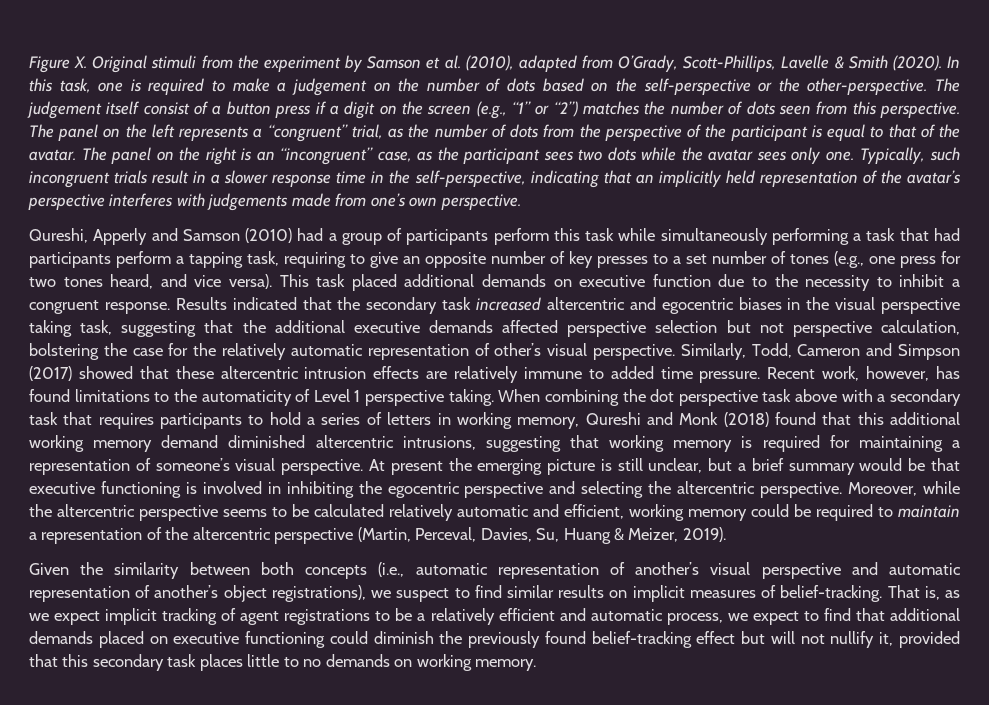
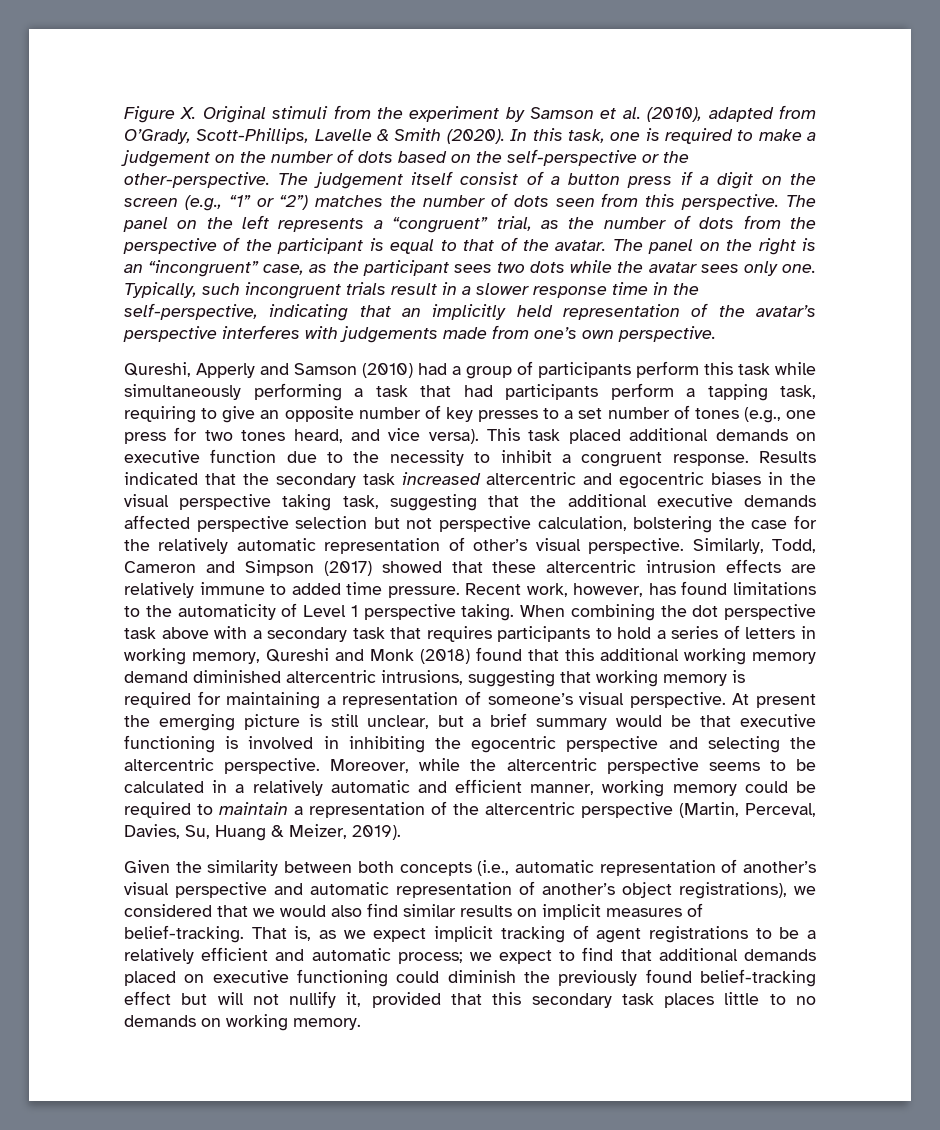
(384, 510) none -> [212,780,245,793] in a
[564,504,624,519] efficient, -> [455,779,595,795] efficient manner,
[396,588,470,602] suspect to -> [124,904,362,917] considered that we would also
[666,613,723,625] process, -> [397,952,463,964] process;

